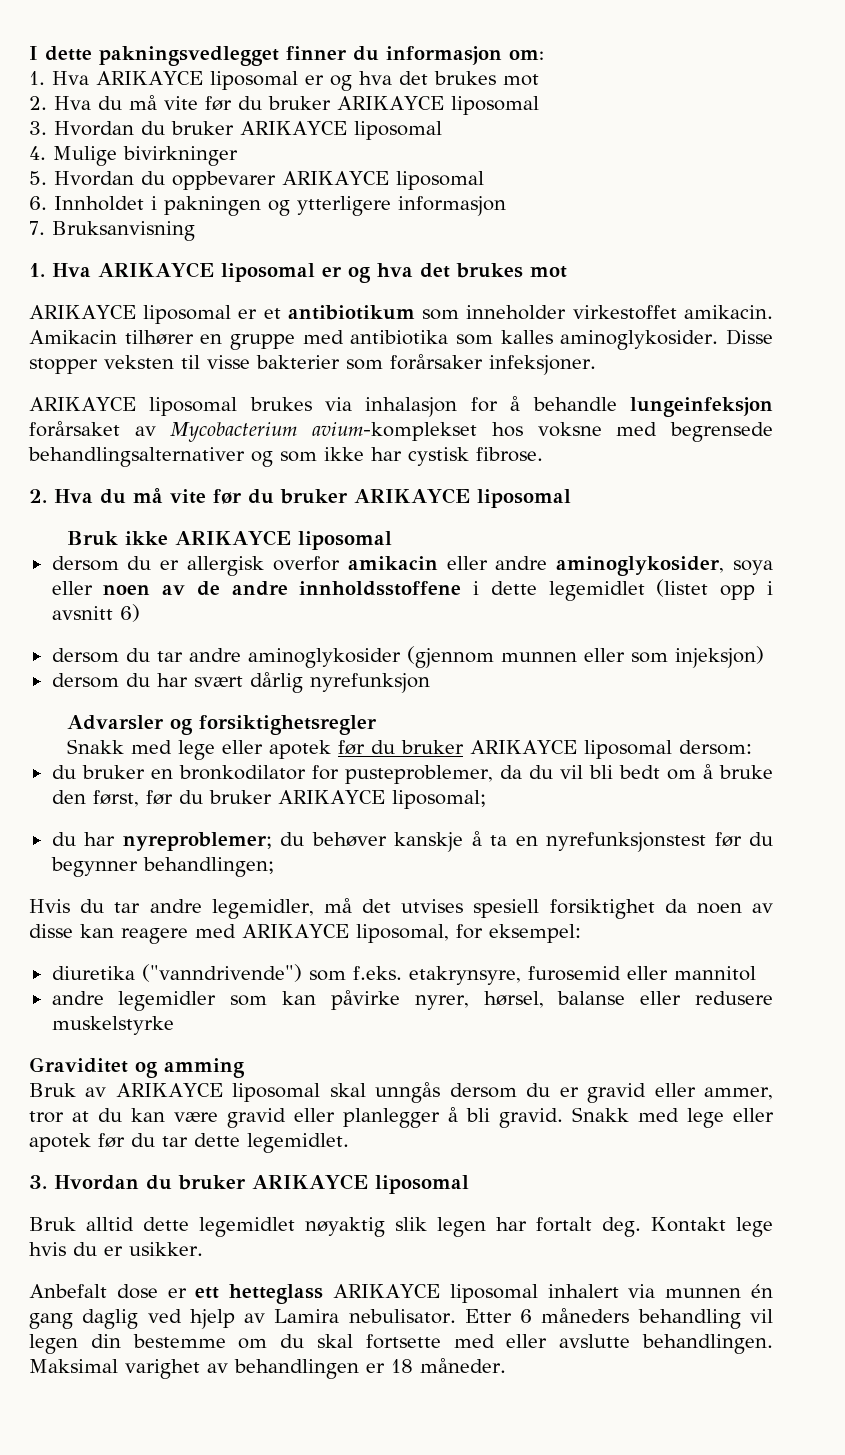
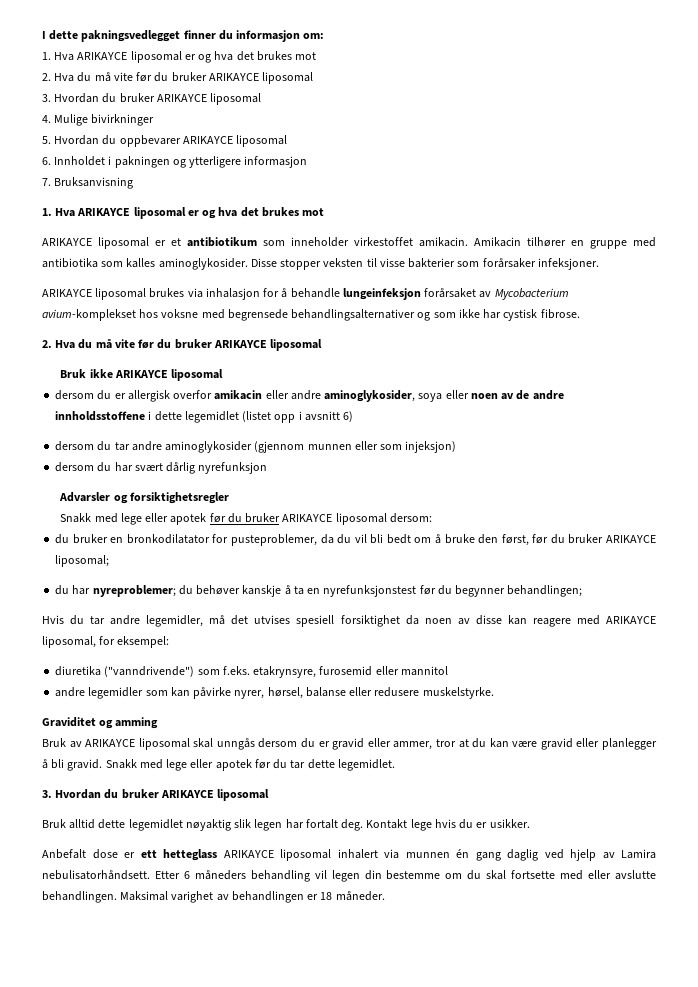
[178,765,306,780] bronkodilator -> [126,534,210,544] bronkodilatator
[51,1016,174,1035] muskelstyrke -> [422,687,494,699] muskelstyrke.
[348,1309,456,1324] nebulisator. -> [42,870,150,880] nebulisatorhåndsett.

